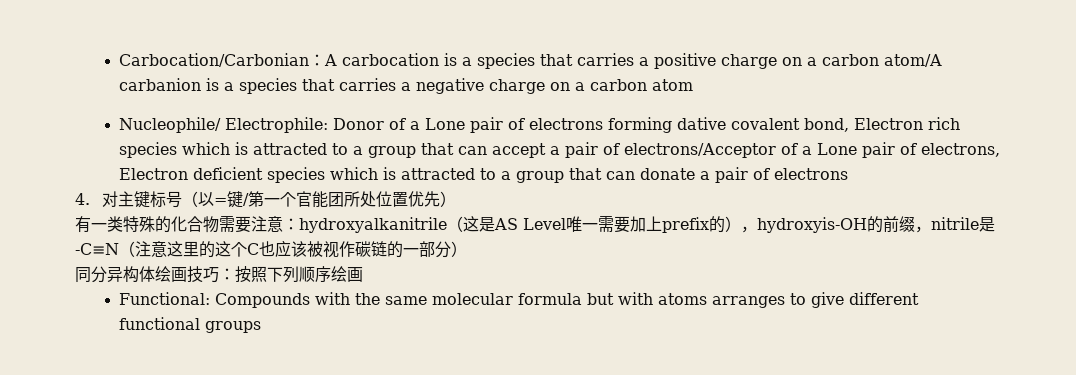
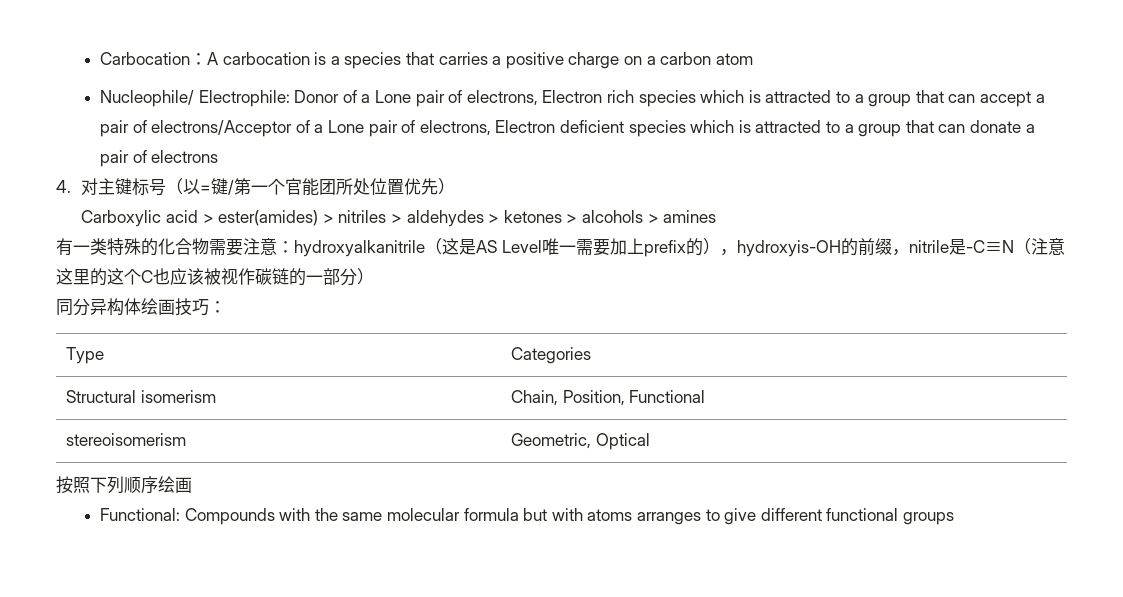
[119,53,310,67] Carbocation/Carbonian -> [100,52,191,65] Carbocation
[884,54,943,67] [119,78,648,94] atom/A carbanion is a species that carries a negative charge on a carbon -> (712, 58) none
[529,117,850,133] electrons forming dative covalent bond, -> [466,90,538,106] electrons,
(456, 199) none -> [81,210,717,227] // Carboxylic acid > ester(amides) > nitriles > aldehydes > ketones > alcohols > amines
(235, 274) none -> [66,347,105,364] [511,347,592,364] [66,390,216,403] [511,390,706,406] [66,433,187,446] [511,433,650,450] // Type | Categories // Structural isomerism | Chain, Position, Functional // stereoisomerism | Geometric, Optical //

